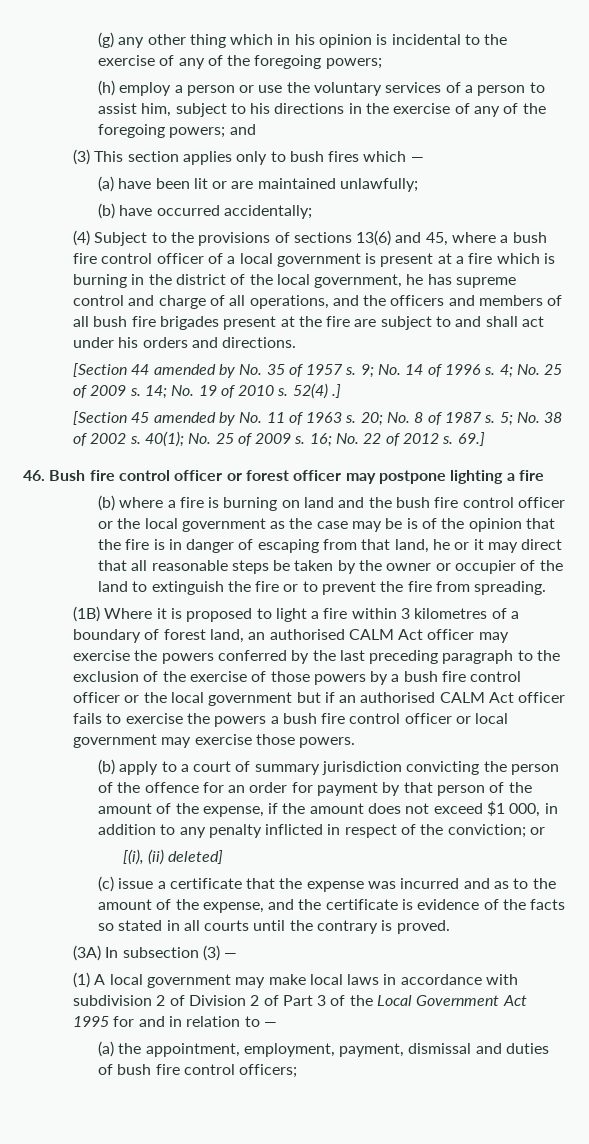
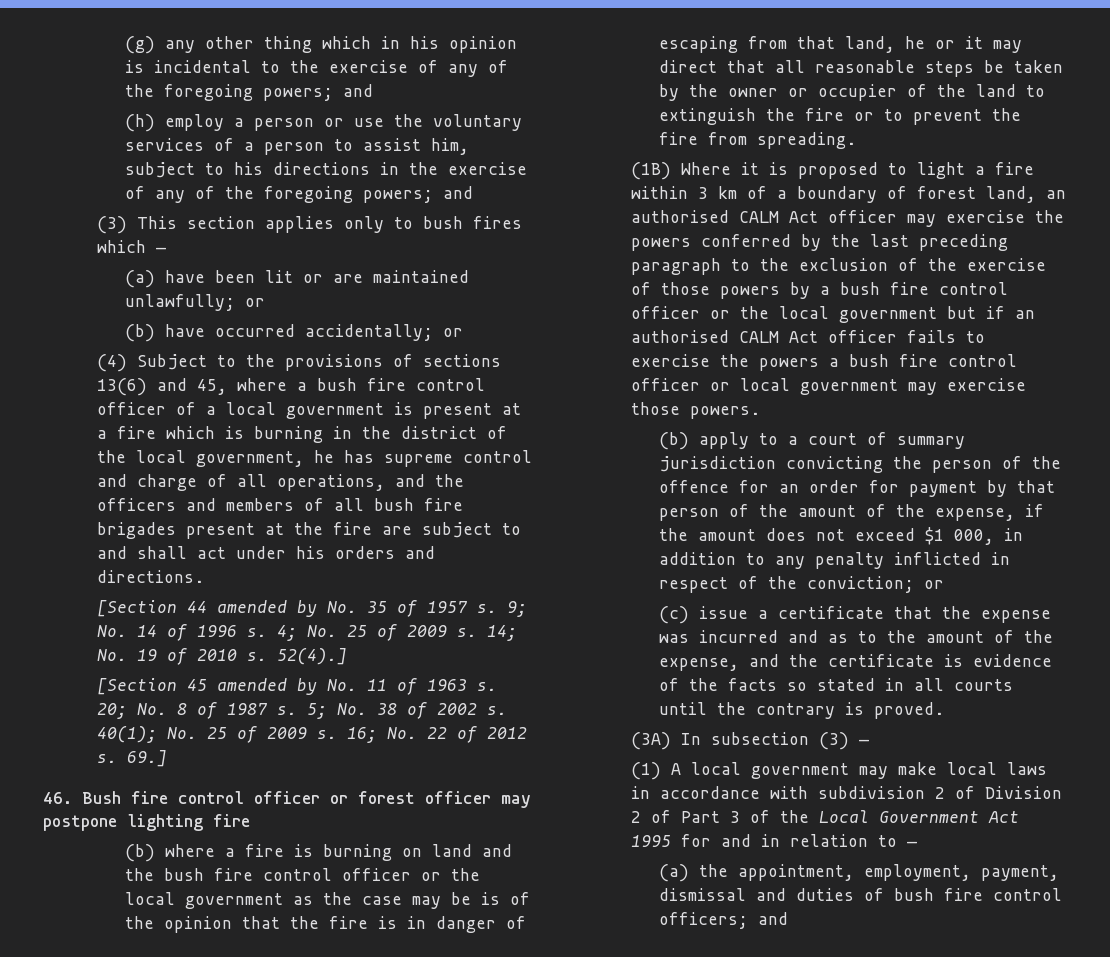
(382, 63) none -> [342,84,373,97] and
(419, 185) none -> [244,298,265,307] or
(312, 212) none -> [442,328,463,337] or
[292,383,342,399] 52(4) .] -> [277,648,348,665] 52(4).]
[506,473,515,481] a -> (203, 822) none
[414,608,488,619] kilometres -> [718,186,738,199] km
[122,849,224,865] // [(i), (ii) deleted] -> (944, 584) none
(298, 1071) none -> [757,912,788,925] and

